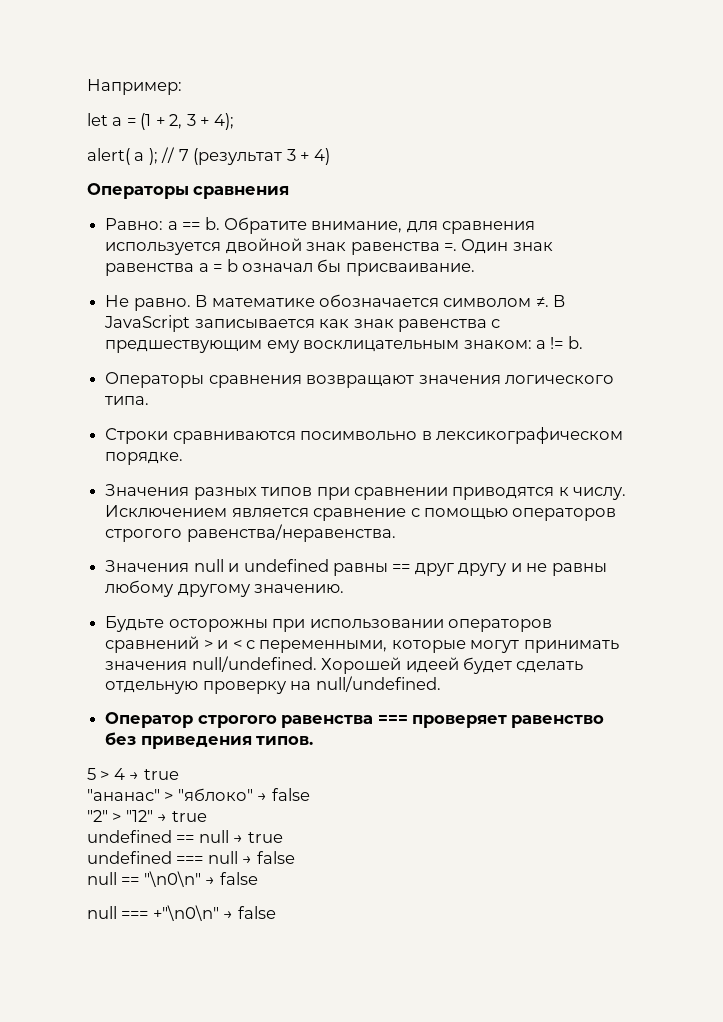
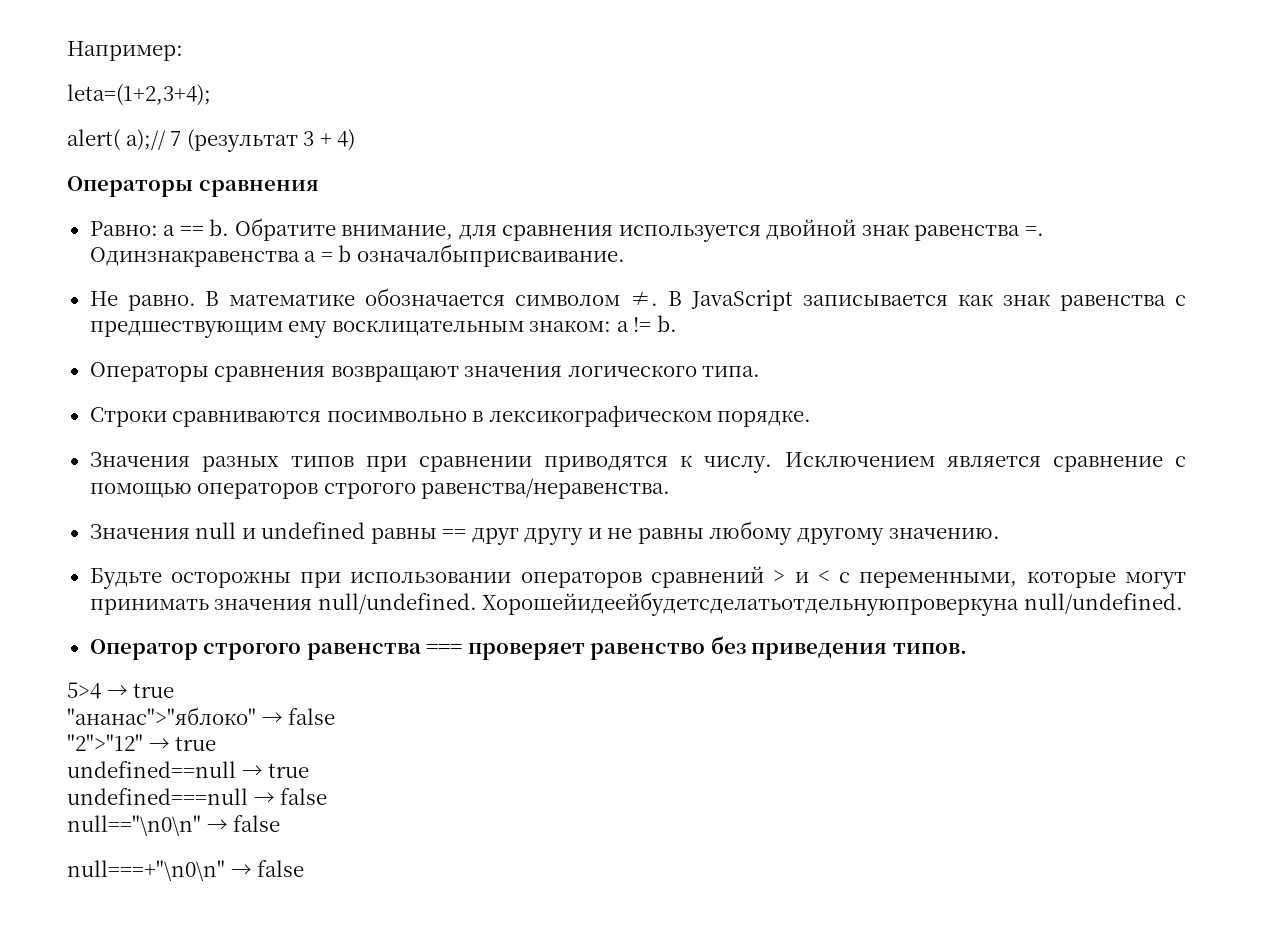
[87,113,234,130] [87,147,176,165] let a = (1 + 2, 3 + 4); // alert( a ); // -> [67,84,211,106] [67,129,166,151] leta=(1+2,3+4); // alert( a);//
[461,239,553,254] [105,259,475,276] Один знак равенства a = b означал бы присваивание. -> [89,244,625,267] Одинзнакравенства a = b означалбыприсваивание.
[321,657,584,674] [105,681,312,694] Хорошей идеей будет сделать отдельную проверку на -> [482,592,1020,616] Хорошейидеейбудетсделатьотдельнуюпроверкуна
[87,768,179,780] [87,788,310,801] [87,810,207,822] [87,830,283,843] [87,851,295,864] [87,871,258,887] [87,905,219,921] 5 > 4 → true // "ананас" > "яблоко" → false // "2" > "12" → true // undefined == null → true // undefined === null → false // null == "\n0\n" → false // null === +"\n0\n" -> [67,682,175,699] [67,707,336,725] [67,734,217,751] [67,761,310,778] [67,788,328,805] [67,815,281,836] [67,860,225,881] 5>4 → true // "ананас">"яблоко" → false // "2">"12" → true // undefined==null → true // undefined===null → false // null=="\n0\n" → false // null===+"\n0\n"

